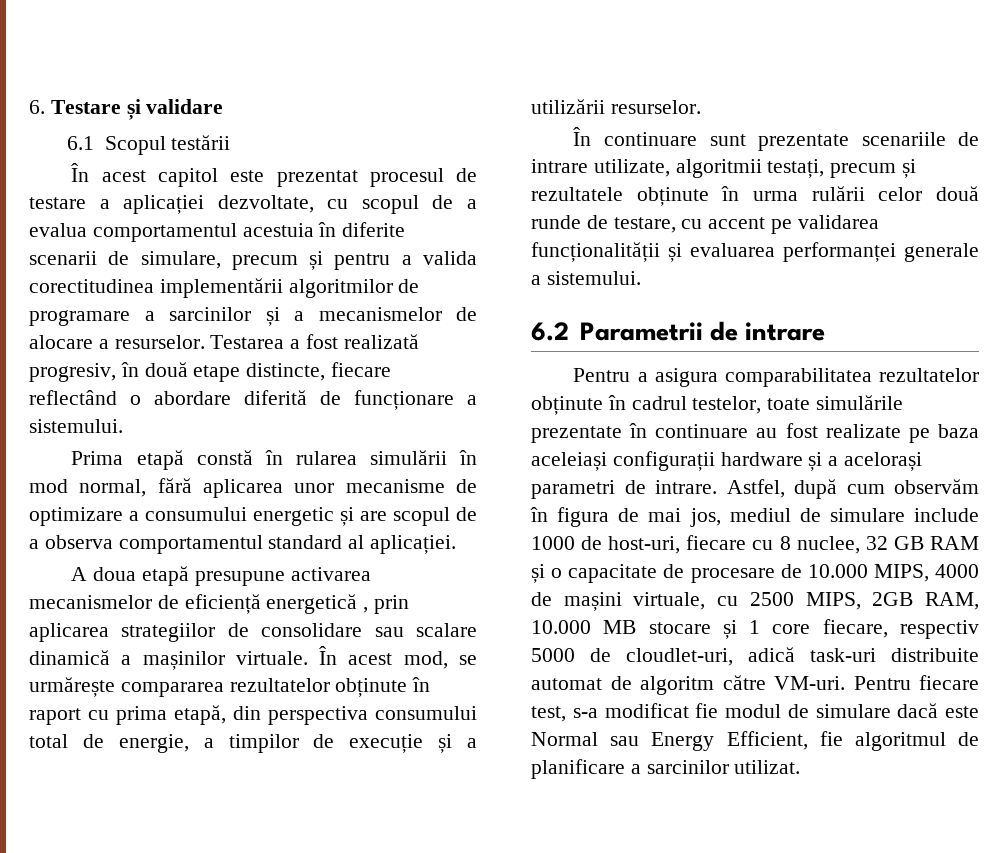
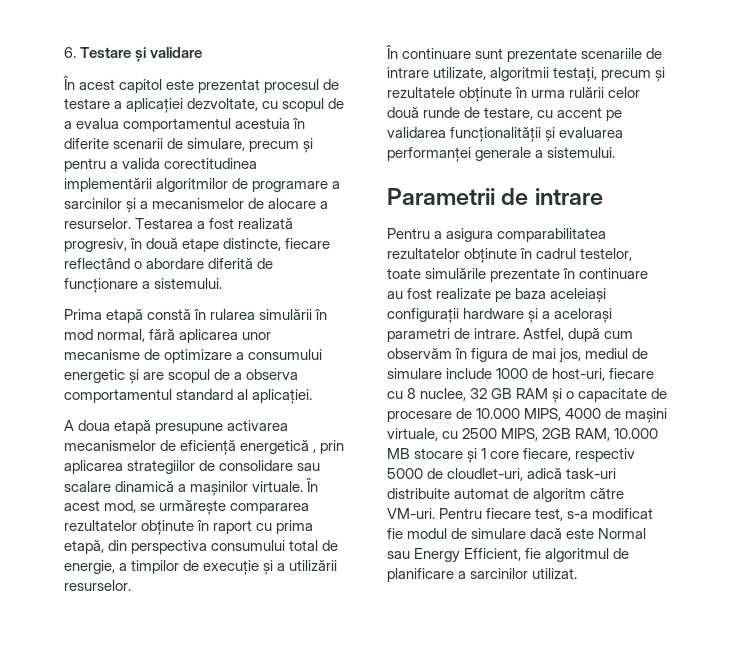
[66,135,231,155] // 6.1 Scopul testării -> (203, 52) none
[531,322,569,341] 6.2 -> (616, 152) none

